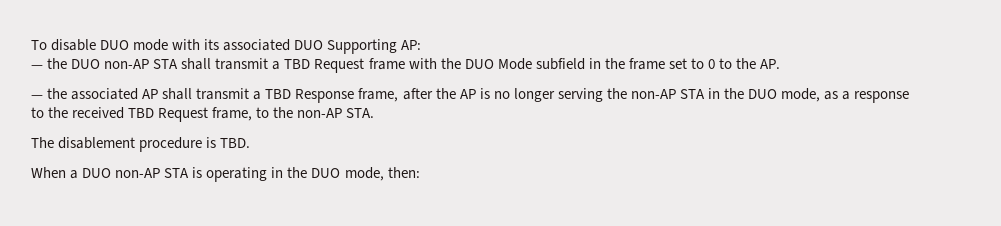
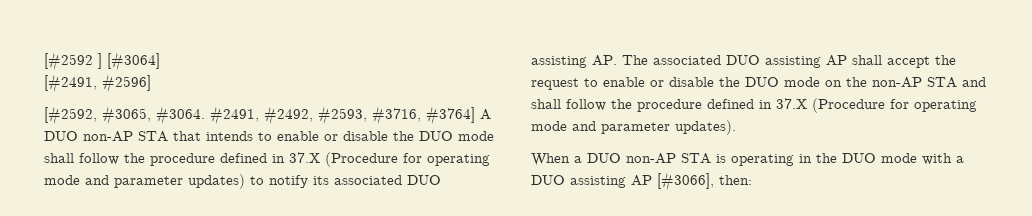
[31,39,422,54] [31,58,781,73] [31,88,910,103] [31,107,375,122] [31,137,251,152] To disable DUO mode with its associated DUO Supporting AP: // — the DUO non-AP STA shall transmit a TBD Request frame with the DUO Mode subfield in the frame set to 0 to the AP. // — the associated AP shall transmit a TBD Response frame, after the AP is no longer serving the non-AP STA in the DUO mode, as a response to the received TBD Request frame, to the non-AP STA. // The disablement procedure is TBD. -> [44,52,160,71] [44,74,151,93] [44,106,491,125] [44,131,494,142] [44,152,490,167] [44,174,441,189] [531,55,956,68] [531,77,986,90] [531,98,977,113] [531,120,736,135] [#2592 ] [#3064] // [#2491, #2596] // [#2592, #3065, #3064. #2491, #2492, #2593, #3716, #3764] A DUO non-AP STA that intends to enable or disable the DUO mode shall follow the procedure defined in 37.X (Procedure for operating mode and parameter updates) to notify its associated DUO assisting AP. The associated DUO assisting AP shall accept the request to enable or disable the DUO mode on the non-AP STA and shall follow the procedure defined in 37.X (Procedure for operating mode and parameter updates).
[344,167,384,181] mode, -> [881,153,964,165] [531,172,714,191] mode with a DUO assisting AP [#3066],

